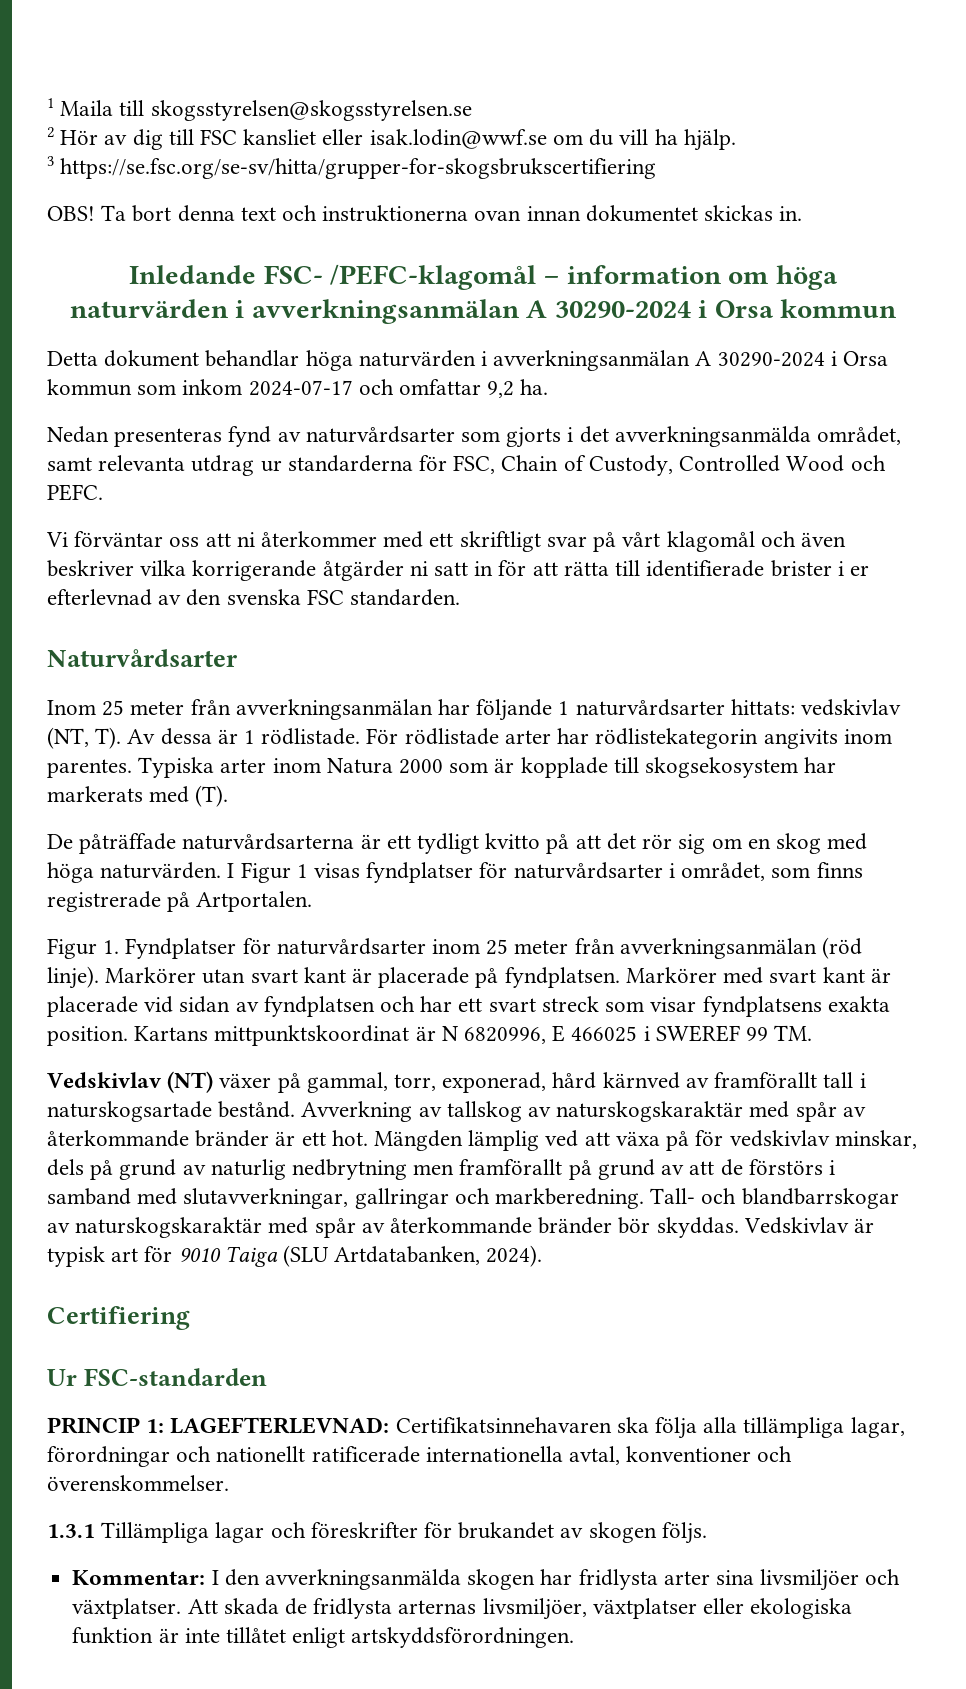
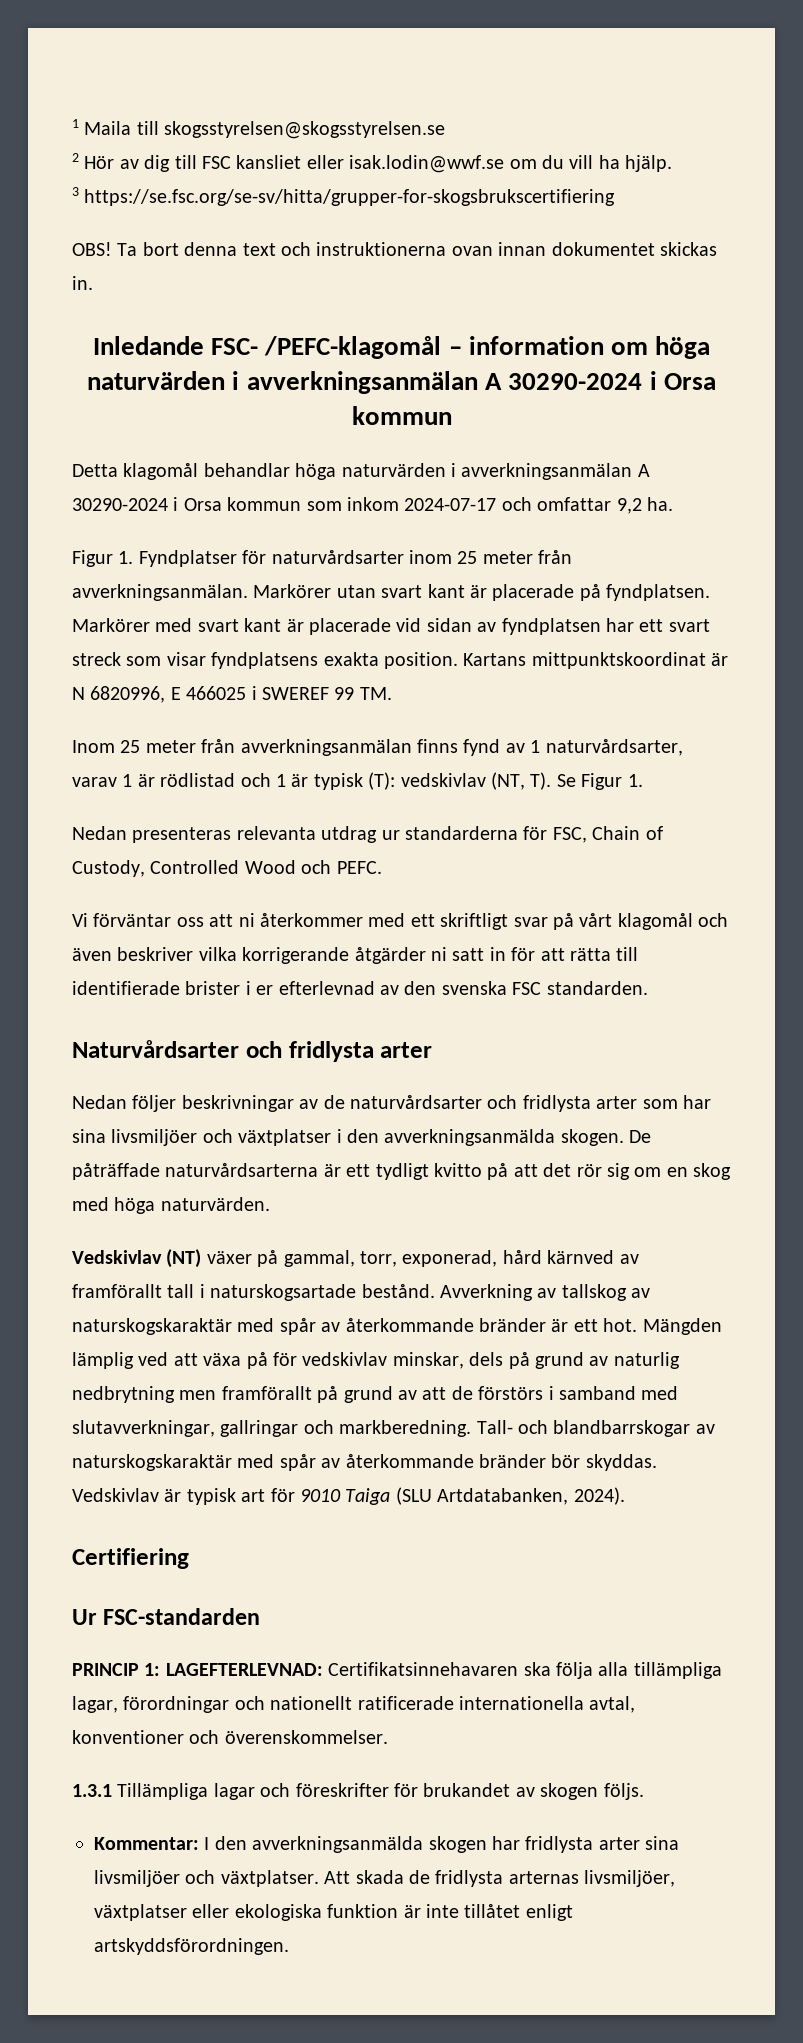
[104,350,200,367] dokument -> [123,463,199,480] klagomål
[47,426,902,448] [47,457,92,471] Nedan presenteras fynd av naturvårdsarter som gjorts i det avverkningsanmälda området, samt -> [72,550,573,567] [72,584,711,601] [72,618,710,635] [72,652,729,669] [72,686,392,703] [72,739,683,756] [72,772,643,790] [72,826,232,843] Figur 1. Fyndplatser för naturvårdsarter inom 25 meter från avverkningsanmälan. Markörer utan svart kant är placerade på fyndplatsen. Markörer med svart kant är placerade vid sidan av fyndplatsen har ett svart streck som visar fyndplatsens exakta position. Kartans mittpunktskoordinat är N 6820996, E 466025 i SWEREF 99 TM. // Inom 25 meter från avverkningsanmälan finns fynd av 1 naturvårdsarter, varav 1 är rödlistad och 1 är typisk (T): vedskivlav (NT, T). Se Figur 1. // Nedan presenteras
[47,699,902,721] [47,727,892,749] [47,757,837,778] [47,785,229,807] // Inom 25 meter från avverkningsanmälan har följande 1 naturvårdsarter hittats: vedskivlav (NT, T). Av dessa är 1 rödlistade. För rödlistade arter har rödlistekategorin angivits inom parentes. Typiska arter inom Natura 2000 som är kopplade till skogsekosystem har markerats med (T). // -> [245,1041,433,1062] [72,1095,711,1112] [72,1129,624,1146] och fridlysta arter // Nedan följer beskrivningar av de naturvårdsarter och fridlysta arter som har sina livsmiljöer och växtplatser i den avverkningsanmälda skogen.
[227,862,863,883] [47,891,313,912] [47,937,863,959] [47,966,891,989] [47,996,890,1017] [47,1025,813,1046] I Figur 1 visas fyndplatser för naturvårdsarter i området, som finns registrerade på Artportalen. // Figur 1. Fyndplatser för naturvårdsarter inom 25 meter från avverkningsanmälan (röd linje). Markörer utan svart kant är placerade på fyndplatsen. Markörer med svart kant är placerade vid sidan av fyndplatsen och har ett svart streck som visar fyndplatsens exakta position. Kartans mittpunktskoordinat är N 6820996, E 466025 i SWEREF 99 TM. -> (270, 1204) none

